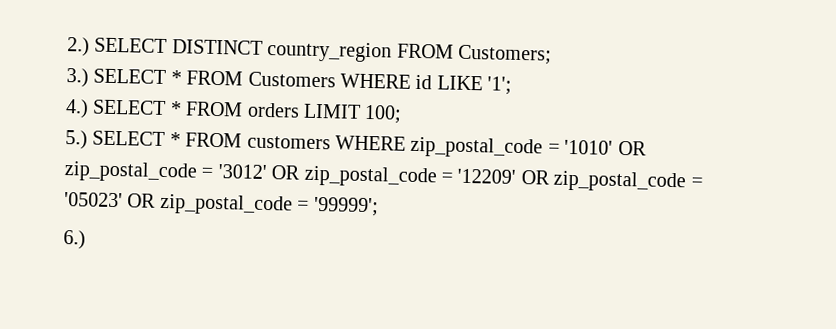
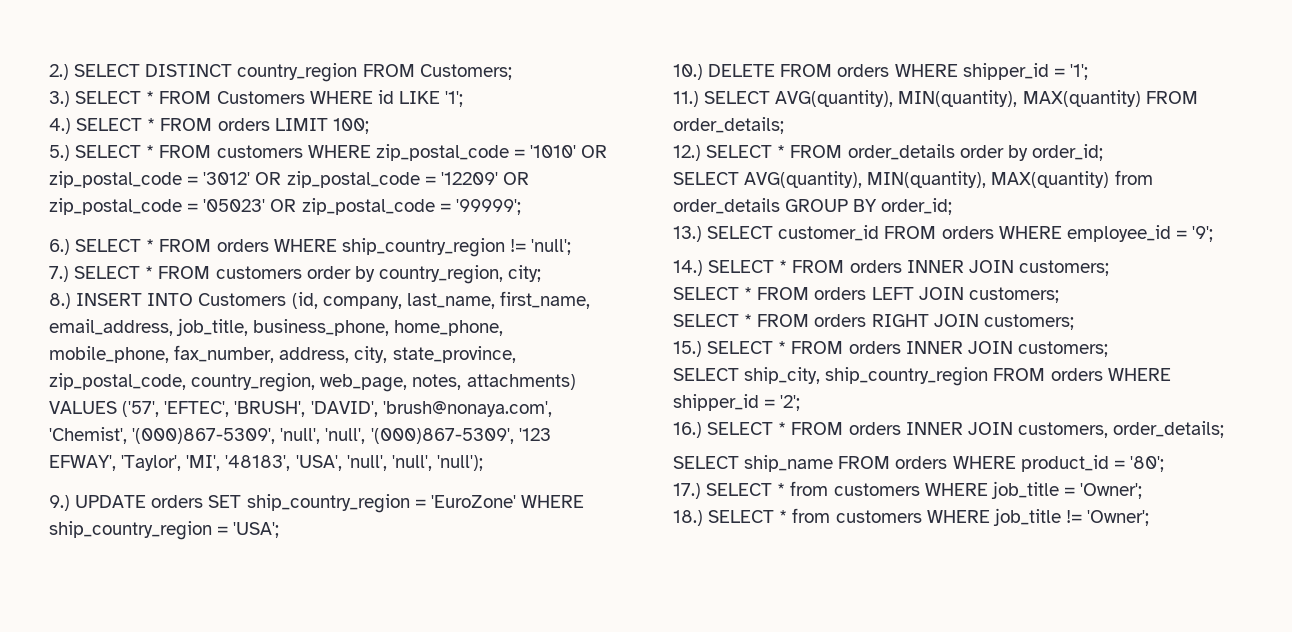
(86, 240) none -> [75,238,572,257] [49,265,542,284] [49,291,590,309] [49,318,504,336] [49,345,516,363] [49,373,576,392] [49,401,552,417] [49,427,551,444] [49,455,483,471] [49,494,584,513] [49,521,280,540] [673,63,1088,80] [673,90,1198,107] [673,117,784,134] [673,144,1103,161] [673,170,1153,188] [673,198,953,215] [673,225,1214,242] [673,260,1109,276] [673,287,1059,303] [673,314,1074,330] [673,341,1108,357] [673,367,1171,386] [673,394,801,411] [673,421,1225,438] [673,455,1164,472] [673,481,1143,499] [673,508,1150,526] SELECT * FROM orders WHERE ship_country_region != 'null'; // 7.) SELECT * FROM customers order by country_region, city; // 8.) INSERT INTO Customers (id, company, last_name, first_name, email_address, job_title, business_phone, home_phone, mobile_phone, fax_number, address, city, state_province, zip_postal_code, country_region, web_page, notes, attachments) VALUES ('57', 'EFTEC', 'BRUSH', 'DAVID', 'brush@nonaya.com', 'Chemist', '(000)867-5309', 'null', 'null', '(000)867-5309', '123 EFWAY', 'Taylor', 'MI', '48183', 'USA', 'null', 'null', 'null'); // 9.) UPDATE orders SET ship_country_region = 'EuroZone' WHERE ship_country_region = 'USA'; // 10.) DELETE FROM orders WHERE shipper_id = '1'; // 11.) SELECT AVG(quantity), MIN(quantity), MAX(quantity) FROM order_details; // 12.) SELECT * FROM order_details order by order_id; // SELECT AVG(quantity), MIN(quantity), MAX(quantity) from order_details GROUP BY order_id; // 13.) SELECT customer_id FROM orders WHERE employee_id = '9'; // 14.) SELECT * FROM orders INNER JOIN customers; // SELECT * FROM orders LEFT JOIN customers; // SELECT * FROM orders RIGHT JOIN customers; // 15.) SELECT * FROM orders INNER JOIN customers; // SELECT ship_city, ship_country_region FROM orders WHERE shipper_id = '2'; // 16.) SELECT * FROM orders INNER JOIN customers, order_details; // SELECT ship_name FROM orders WHERE product_id = '80'; // 17.) SELECT * from customers WHERE job_title = 'Owner'; // 18.) SELECT * from customers WHERE job_title != 'Owner';

